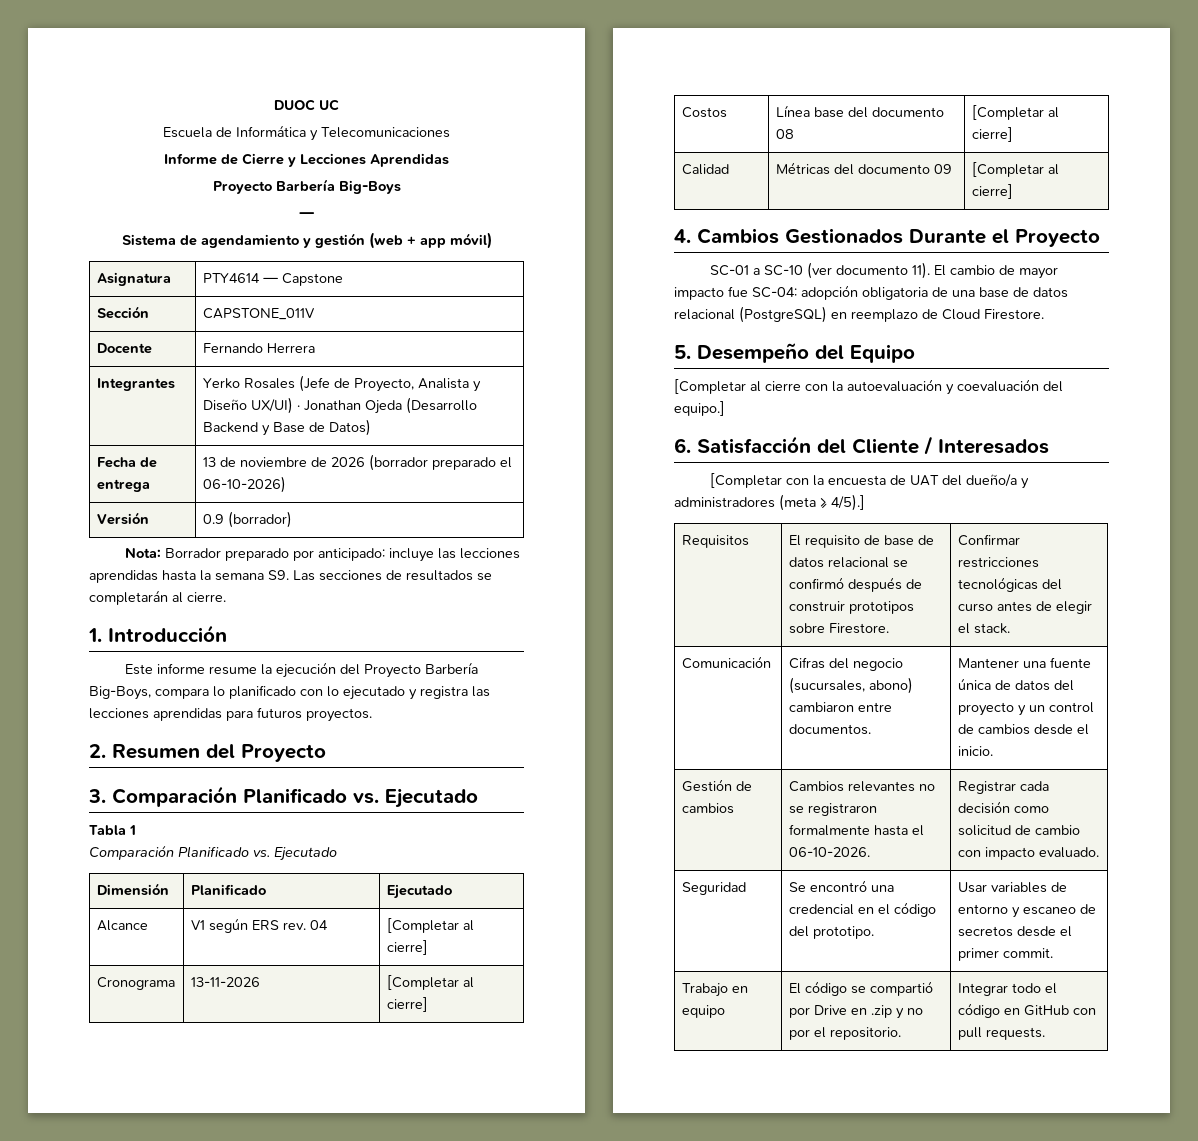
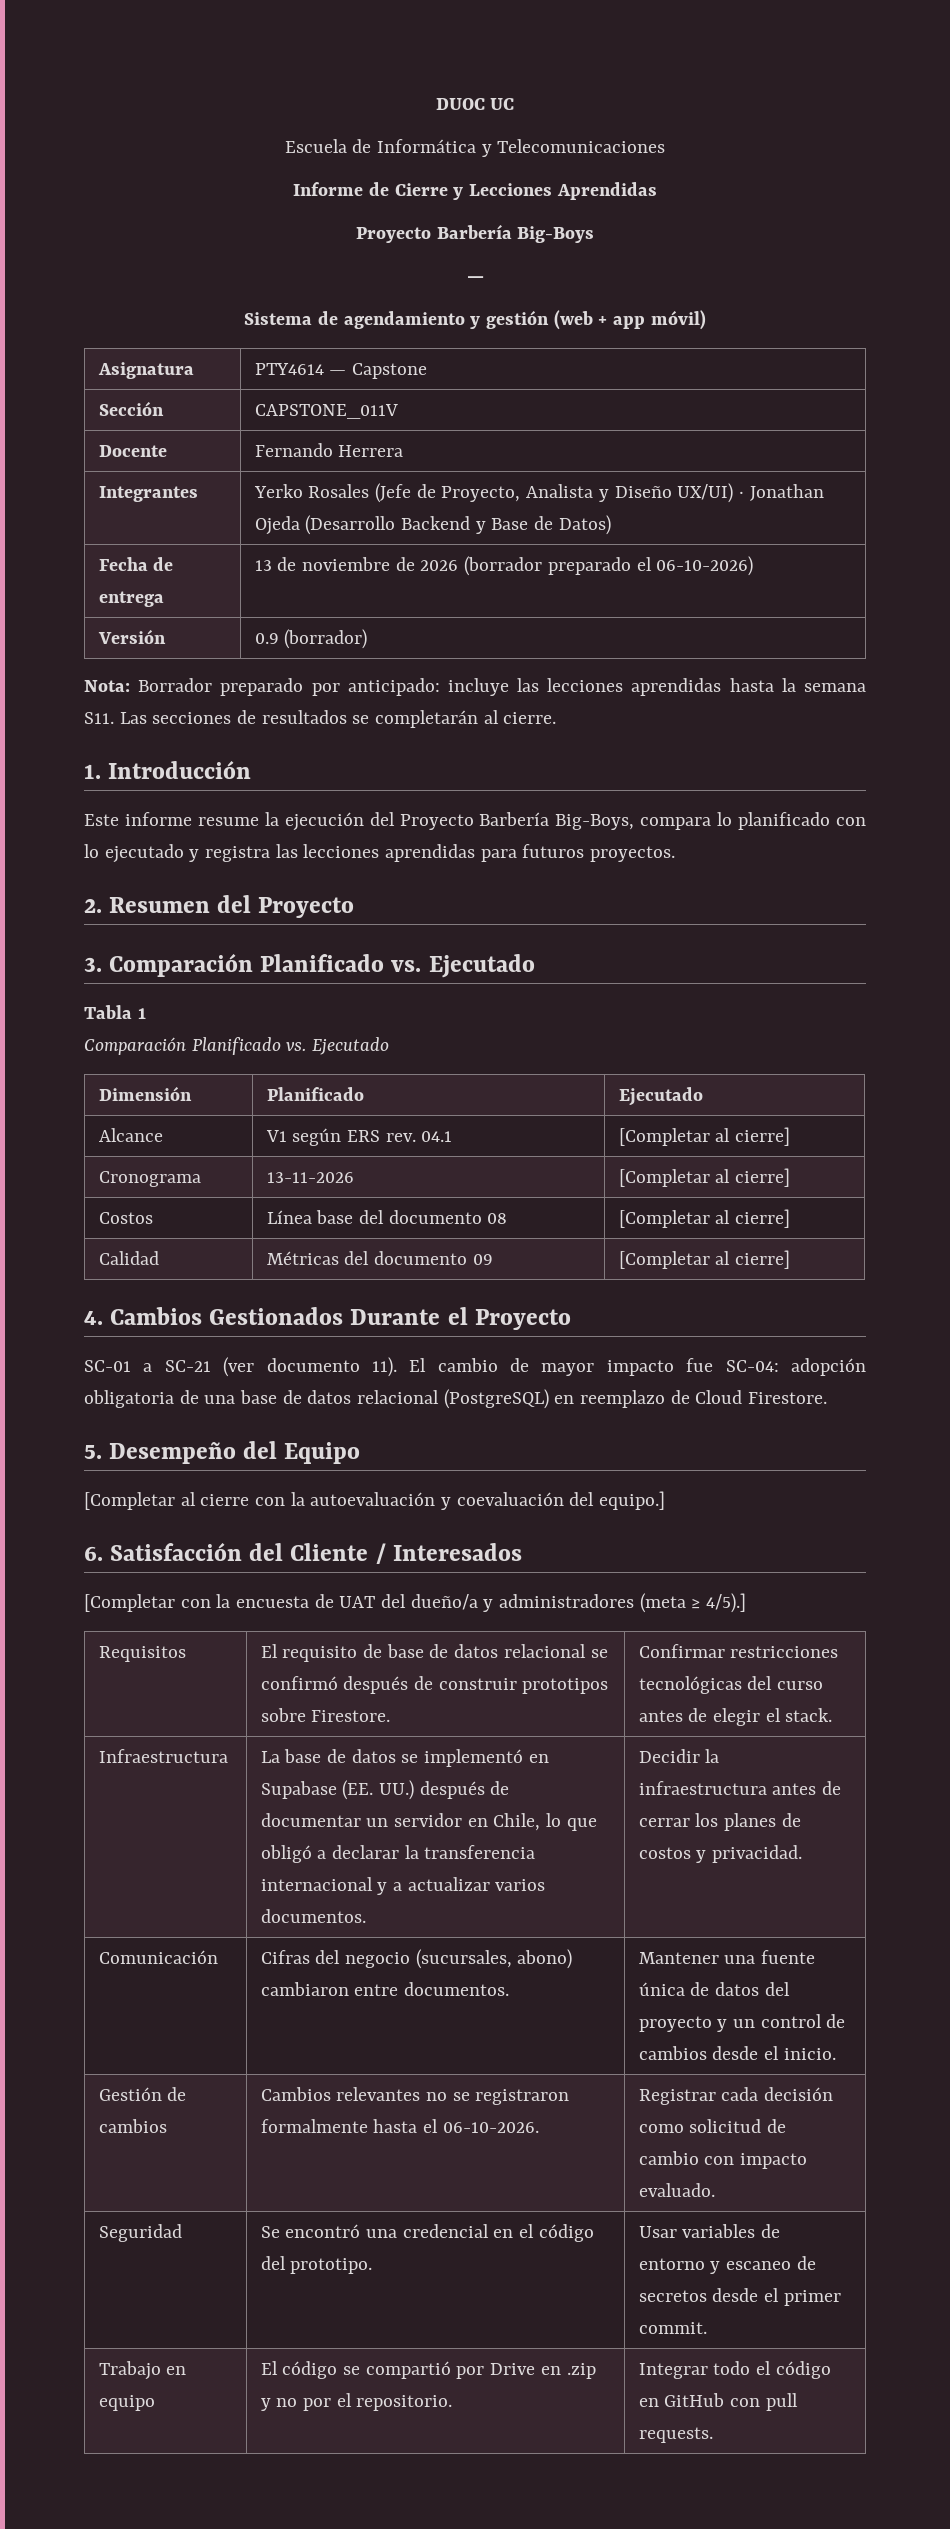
[268,570,289,580] S9. -> [84,712,114,724] S11.
[309,920,328,930] 04 -> [421,1131,453,1142] 04.1
[763,265,803,276] SC-10 -> [164,1360,211,1372] SC-21
(1010, 628) none -> [98,1749,228,1763] [260,1749,549,1767] [260,1780,510,1800] [260,1813,597,1831] [260,1845,536,1863] [260,1877,546,1895] [260,1909,366,1923] [638,1749,720,1763] [638,1781,842,1795] [638,1813,801,1831] [638,1845,803,1863] // Infraestructura | La base de datos se implementó en Supabase (EE. UU.) después de documentar un servidor en Chile, lo que obligó a declarar la transferencia internacional y a actualizar varios documentos. | Decidir la infraestructura antes de cerrar los planes de costos y privacidad.

